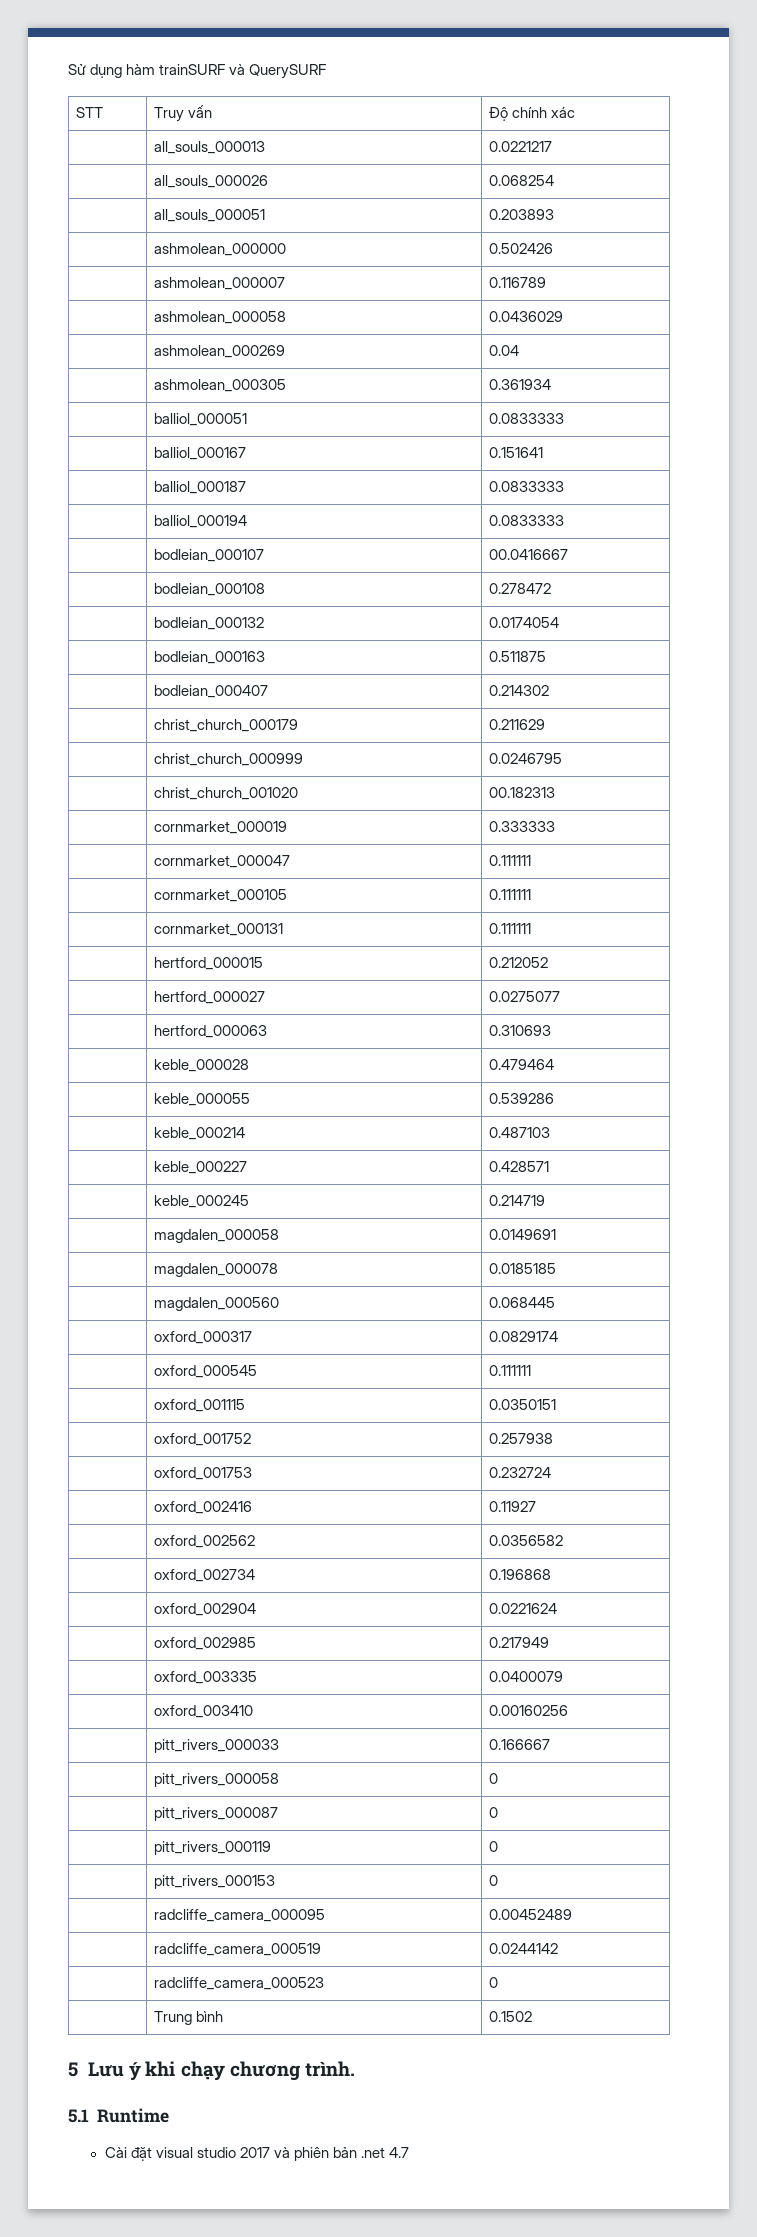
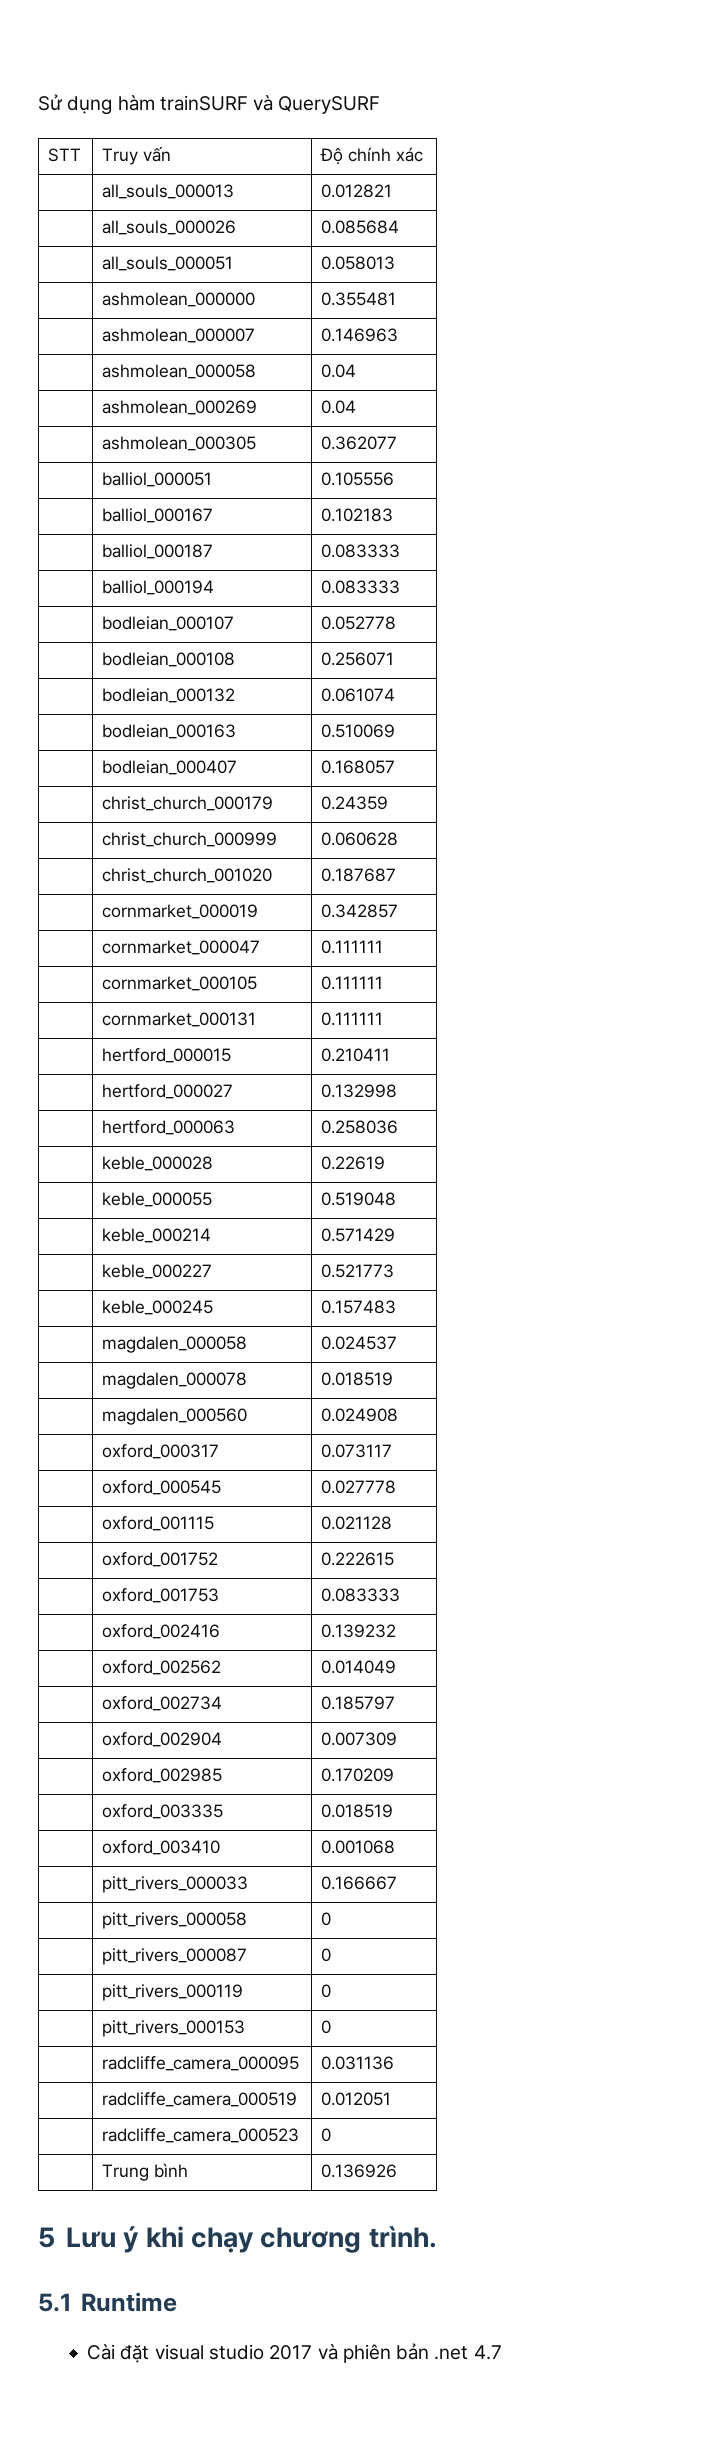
[489,141,553,152] 0.0221217 -> [321,184,393,198] 0.012821
[489,175,555,186] 0.068254 -> [321,220,400,234] 0.085684
[489,209,555,220] 0.203893 -> [321,256,396,270] 0.058013
[489,243,554,254] 0.502426 -> [321,292,397,306] 0.355481
[489,277,547,288] 0.116789 -> [321,328,399,342] 0.146963
[489,311,564,322] 0.0436029 -> [321,364,357,378] 0.04
[489,379,552,390] 0.361934 -> [321,436,398,450] 0.362077
[489,413,565,424] 0.0833333 -> [321,472,395,486] 0.105556
[489,447,544,458] 0.151641 -> [321,508,394,522] 0.102183
[489,481,565,492] 0.0833333 -> [321,544,401,558] 0.083333
[489,515,565,526] 0.0833333 -> [321,580,401,594] 0.083333
[489,549,569,560] 00.0416667 -> [321,616,397,630] 0.052778
[489,583,552,594] 0.278472 -> [321,652,395,666] 0.256071
[489,617,560,628] 0.0174054 -> [321,688,396,702] 0.061074
[489,651,547,662] 0.511875 -> [321,724,396,738] 0.510069
[489,685,550,696] 0.214302 -> [321,760,396,774] 0.168057
[489,719,546,730] 0.211629 -> [321,796,389,810] 0.24359
[489,753,563,764] 0.0246795 -> [321,832,399,846] 0.060628
[489,787,556,798] 00.182313 -> [321,868,397,882] 0.187687
[489,821,556,832] 0.333333 -> [321,904,399,918] 0.342857
[489,957,549,968] 0.212052 -> [321,1048,391,1062] 0.210411
[489,991,561,1002] 0.0275077 -> [321,1084,398,1098] 0.132998
[489,1025,552,1036] 0.310693 -> [321,1120,399,1134] 0.258036
[489,1059,555,1070] 0.479464 -> [321,1156,386,1170] 0.22619
[489,1093,555,1104] 0.539286 -> [321,1192,397,1206] 0.519048
[489,1127,551,1138] 0.487103 -> [321,1228,396,1242] 0.571429
[489,1161,550,1172] 0.428571 -> [321,1264,395,1278] 0.521773
[489,1195,546,1206] 0.214719 -> [321,1300,397,1314] 0.157483
[489,1229,557,1240] 0.0149691 -> [321,1336,398,1350] 0.024537
[489,1263,557,1274] 0.0185185 -> [321,1372,394,1386] 0.018519
[489,1297,556,1308] 0.068445 -> [321,1408,399,1422] 0.024908
[489,1331,559,1342] 0.0829174 -> [321,1444,393,1458] 0.073117
[489,1365,532,1376] 0.111111 -> [321,1480,397,1494] 0.027778
[489,1399,557,1410] 0.0350151 -> [321,1516,393,1530] 0.021128
[489,1433,554,1444] 0.257938 -> [321,1552,395,1566] 0.222615
[489,1467,552,1478] 0.232724 -> [321,1588,401,1602] 0.083333
[489,1501,537,1512] 0.11927 -> [321,1624,397,1638] 0.139232
[489,1535,564,1546] 0.0356582 -> [321,1660,397,1674] 0.014049
[489,1569,552,1580] 0.196868 -> [321,1696,396,1710] 0.185797
[489,1603,558,1614] 0.0221624 -> [321,1732,398,1746] 0.007309
[489,1637,550,1648] 0.217949 -> [321,1768,395,1782] 0.170209
[489,1671,564,1682] 0.0400079 -> [321,1804,394,1818] 0.018519
[489,1705,569,1716] 0.00160256 -> [321,1840,396,1854] 0.001068
[489,1909,573,1920] 0.00452489 -> [321,2056,395,2070] 0.031136
[489,1943,559,1954] 0.0244142 -> [321,2092,392,2106] 0.012051
[489,2011,533,2022] 0.1502 -> [321,2164,398,2178] 0.136926

